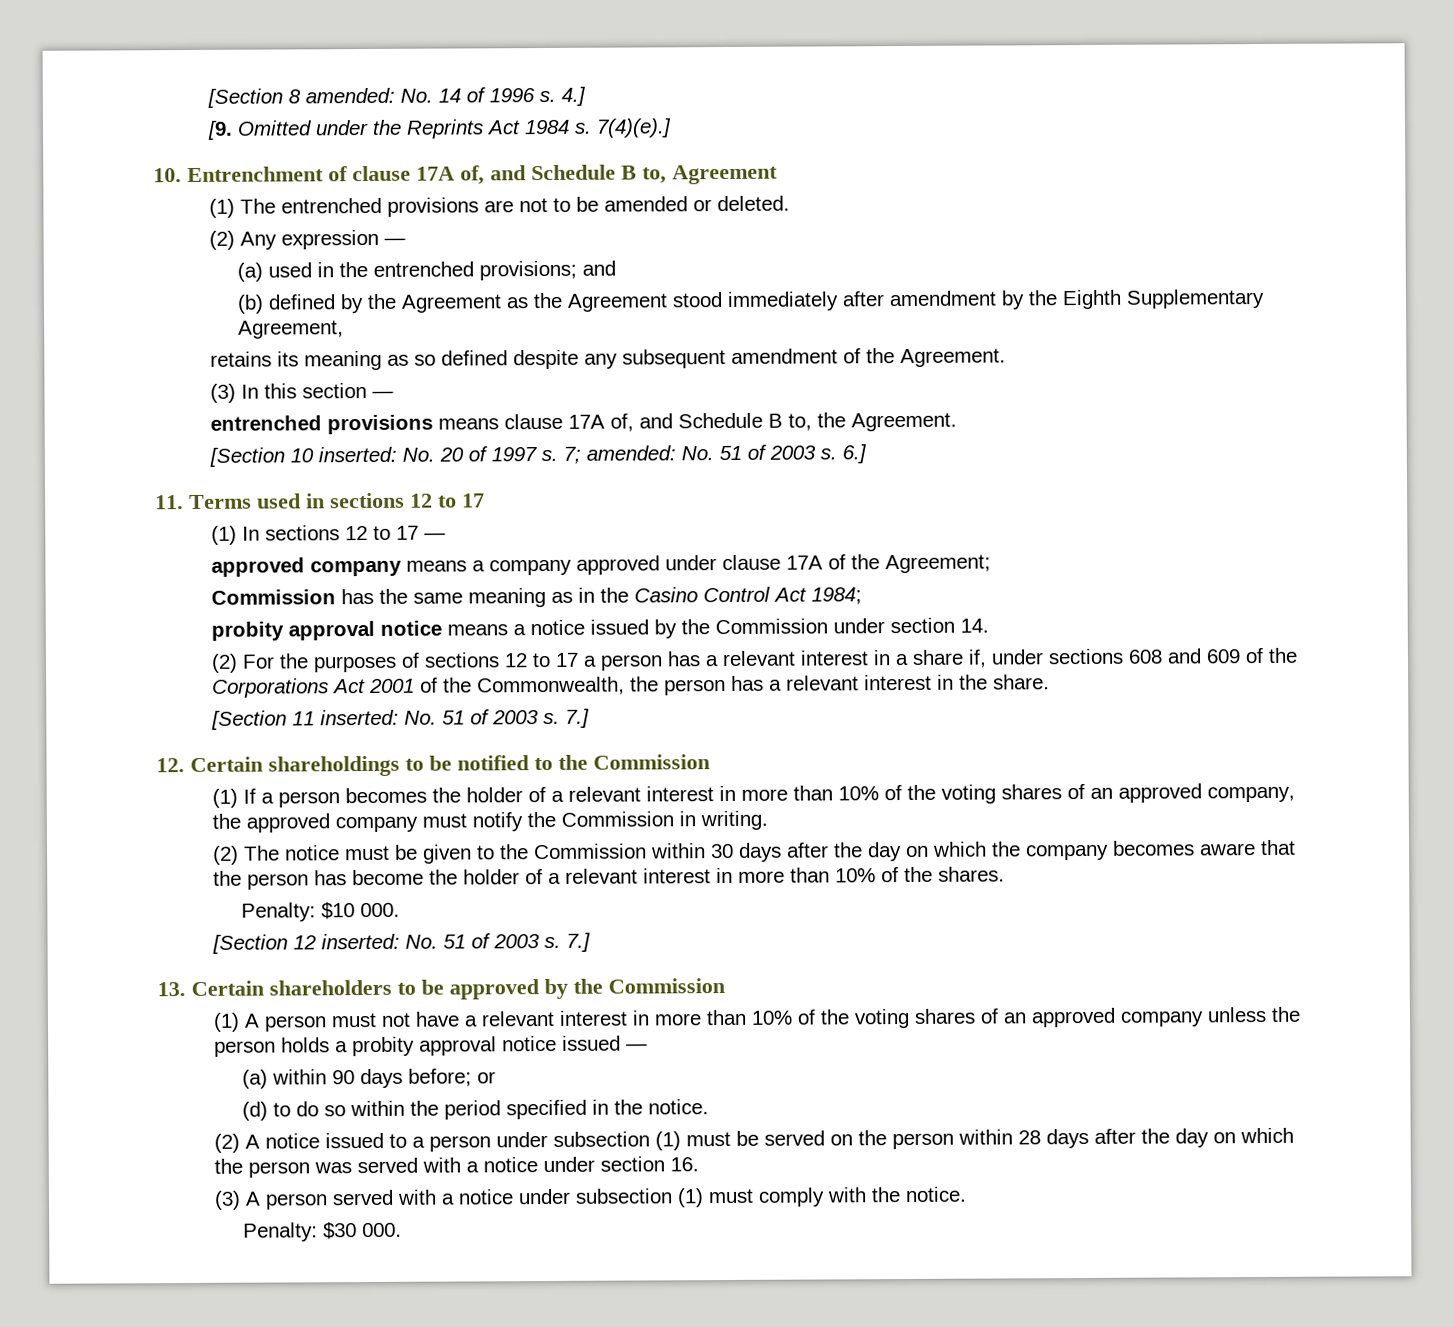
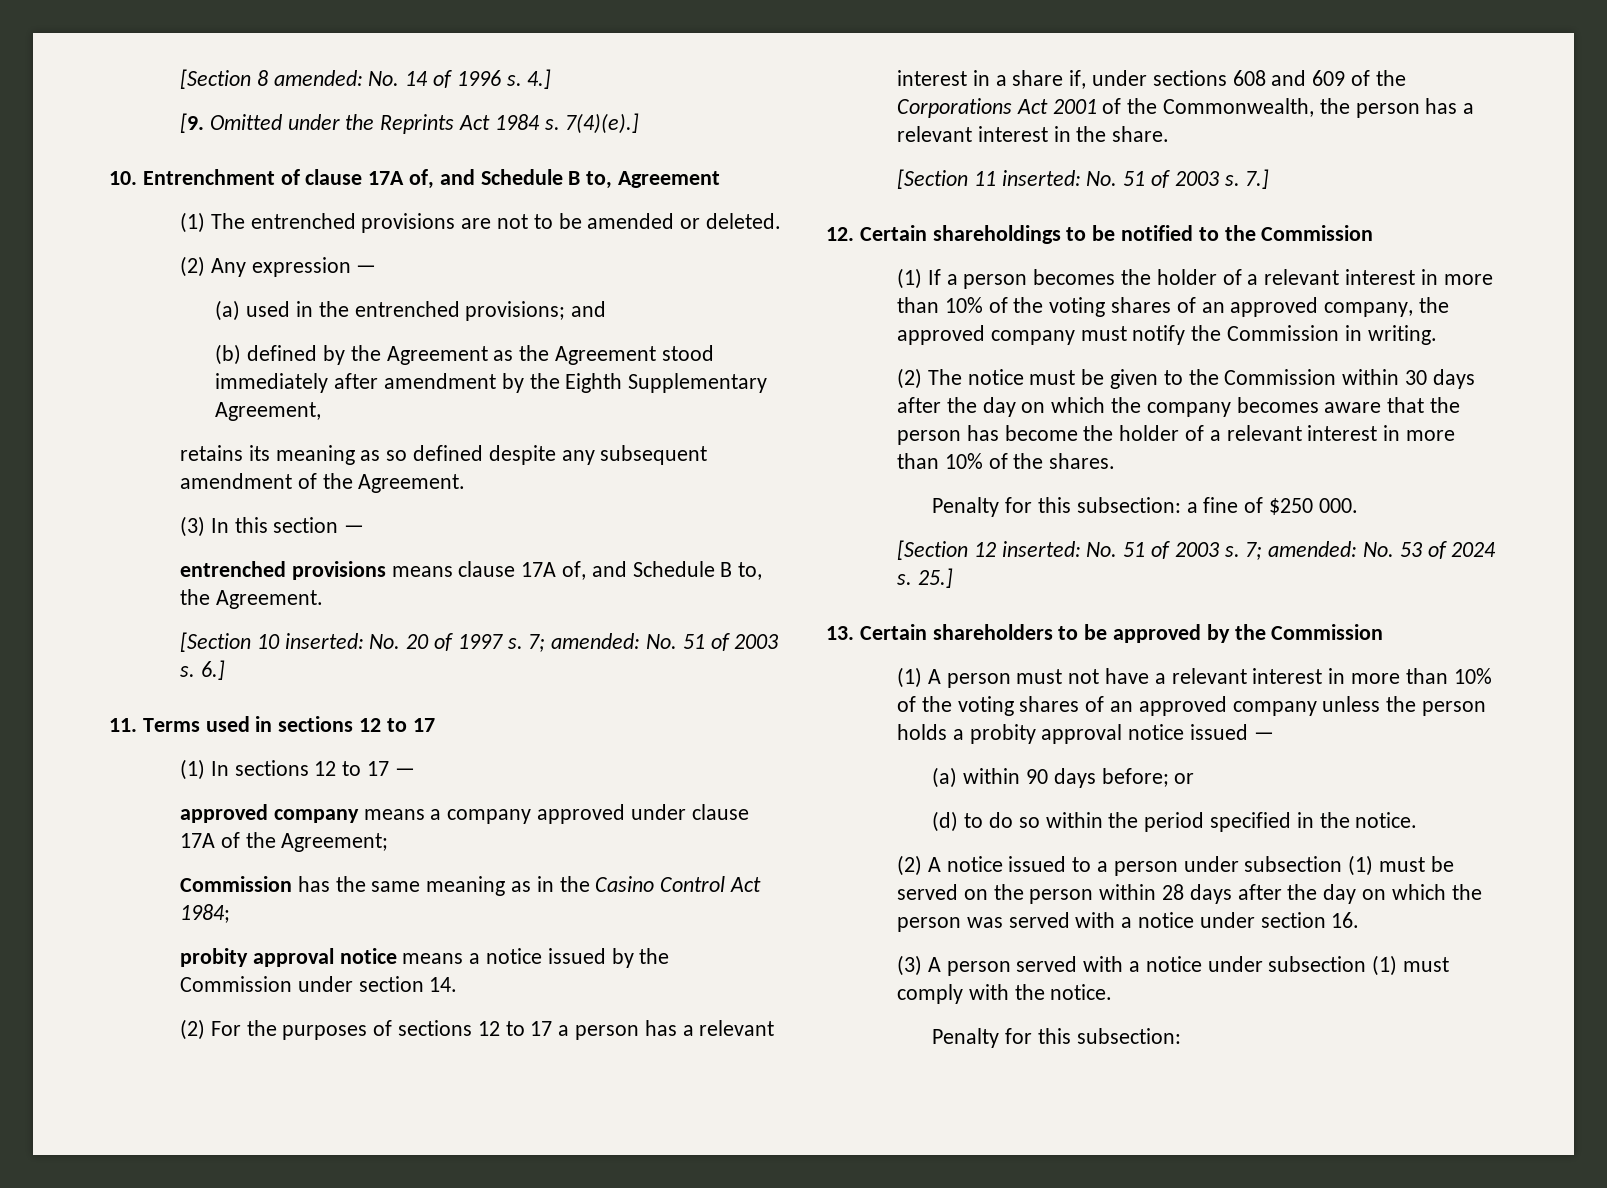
[241,902,356,922] Penalty: $10 -> [932,497,1313,517] Penalty for this subsection: a fine of $250
[566,932,592,952] 7.] -> [1245,541,1497,560] [896,568,953,588] 7; amended: No. 53 of 2024 s. 25.]
[243,1222,403,1242] Penalty: $30 000. -> [932,1028,1181,1048] Penalty for this subsection:

